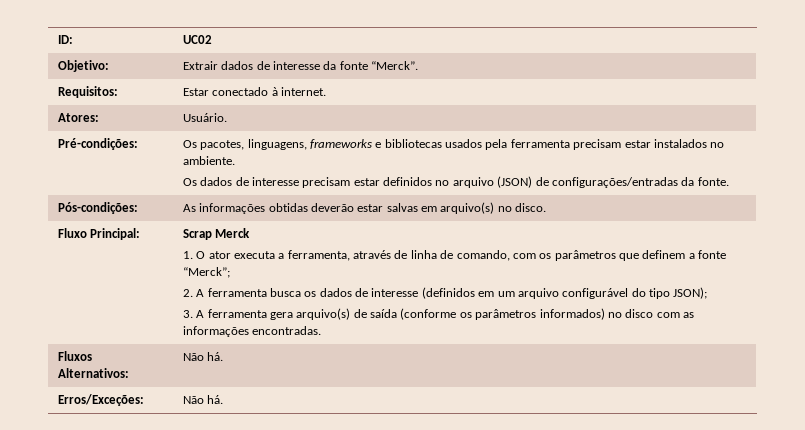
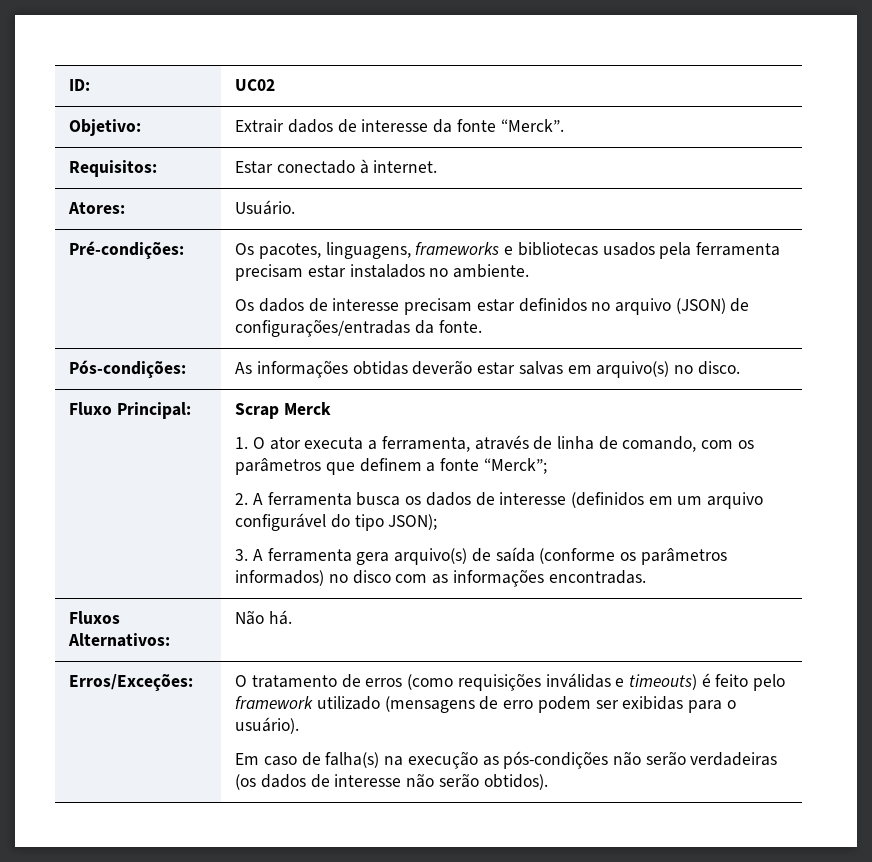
[182,395,224,404] Não há. -> [235,673,786,691] [235,696,736,713] [235,717,300,734] [235,751,778,769] [235,773,548,790] O tratamento de erros (como requisições inválidas e timeouts) é feito pelo framework utilizado (mensagens de erro podem ser exibidas para o usuário). // Em caso de falha(s) na execução as pós-condições não serão verdadeiras (os dados de interesse não serão obtidos).

